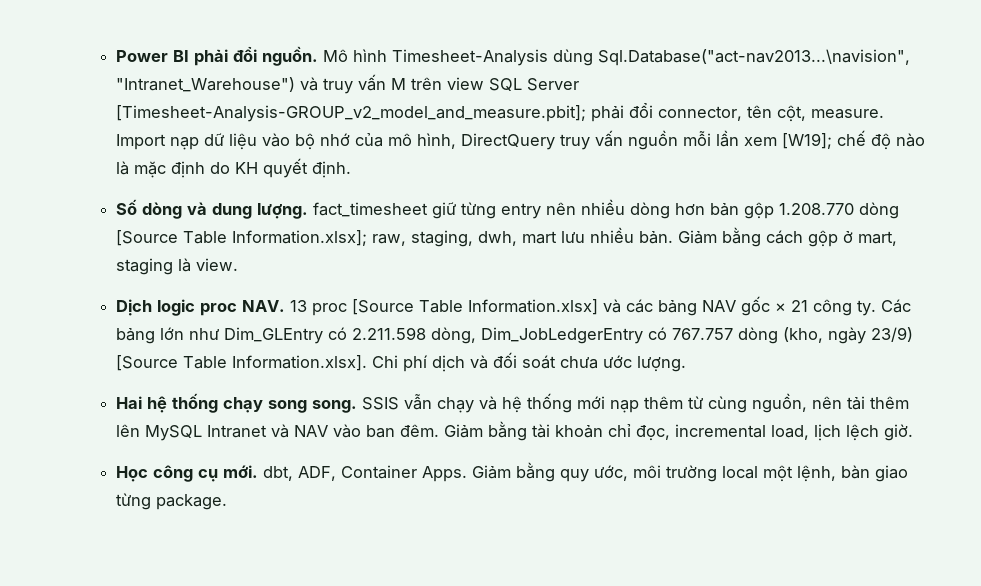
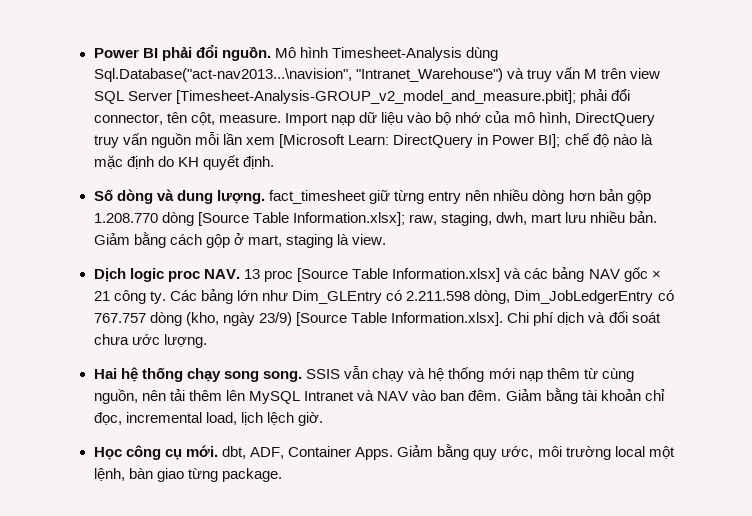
[781,133,832,149] [W19]; -> [279,134,561,148] [Microsoft Learn: DirectQuery in Power BI];

